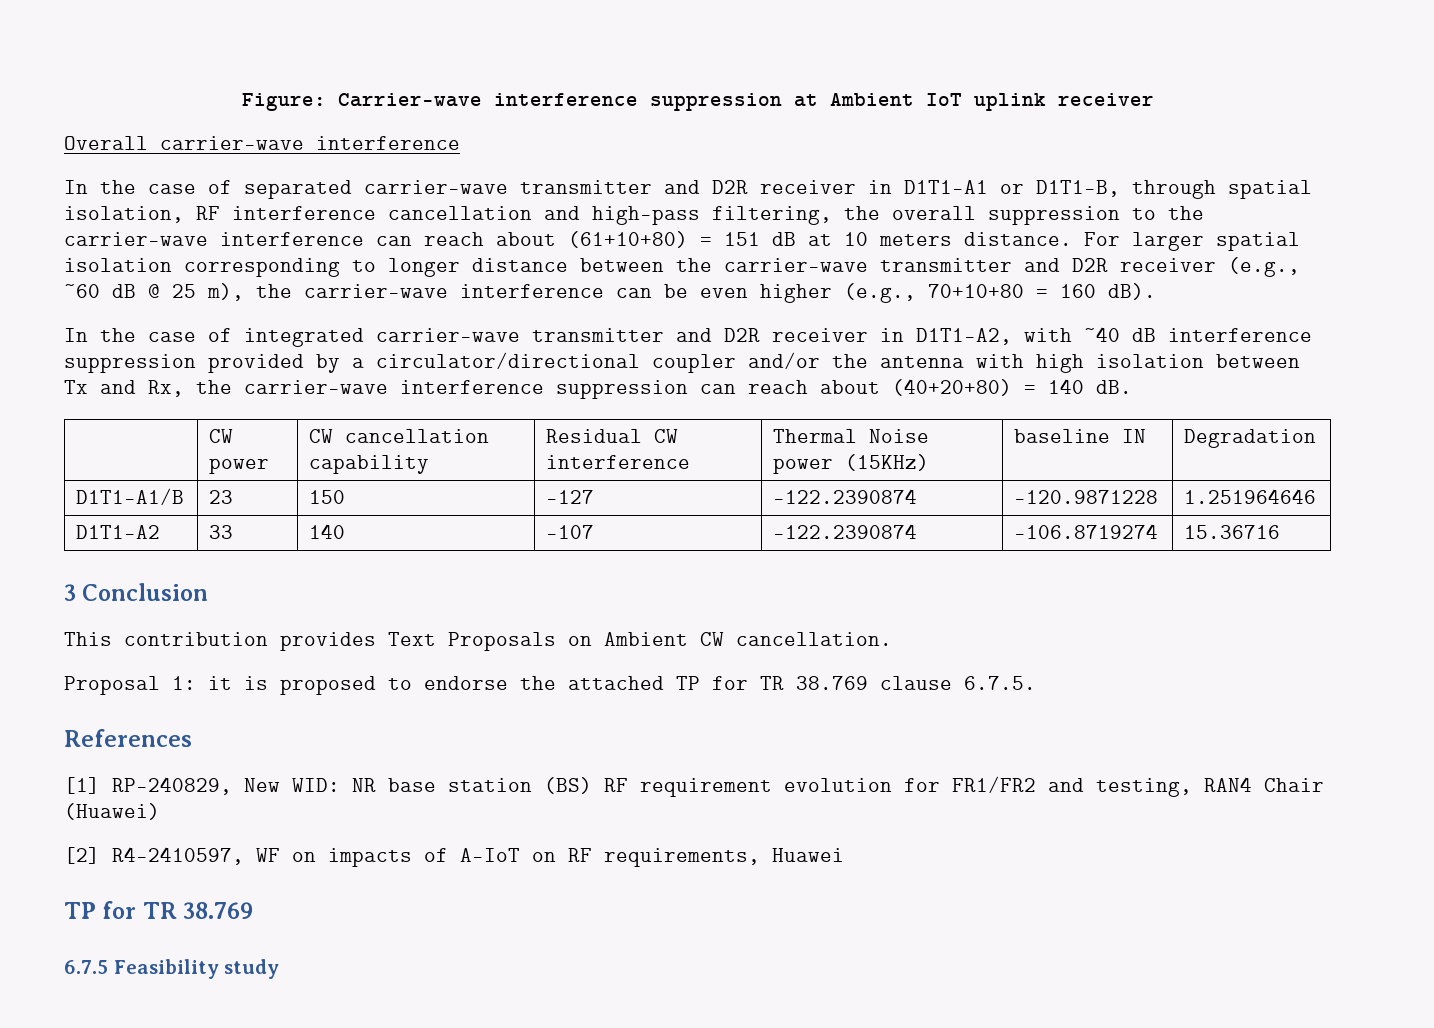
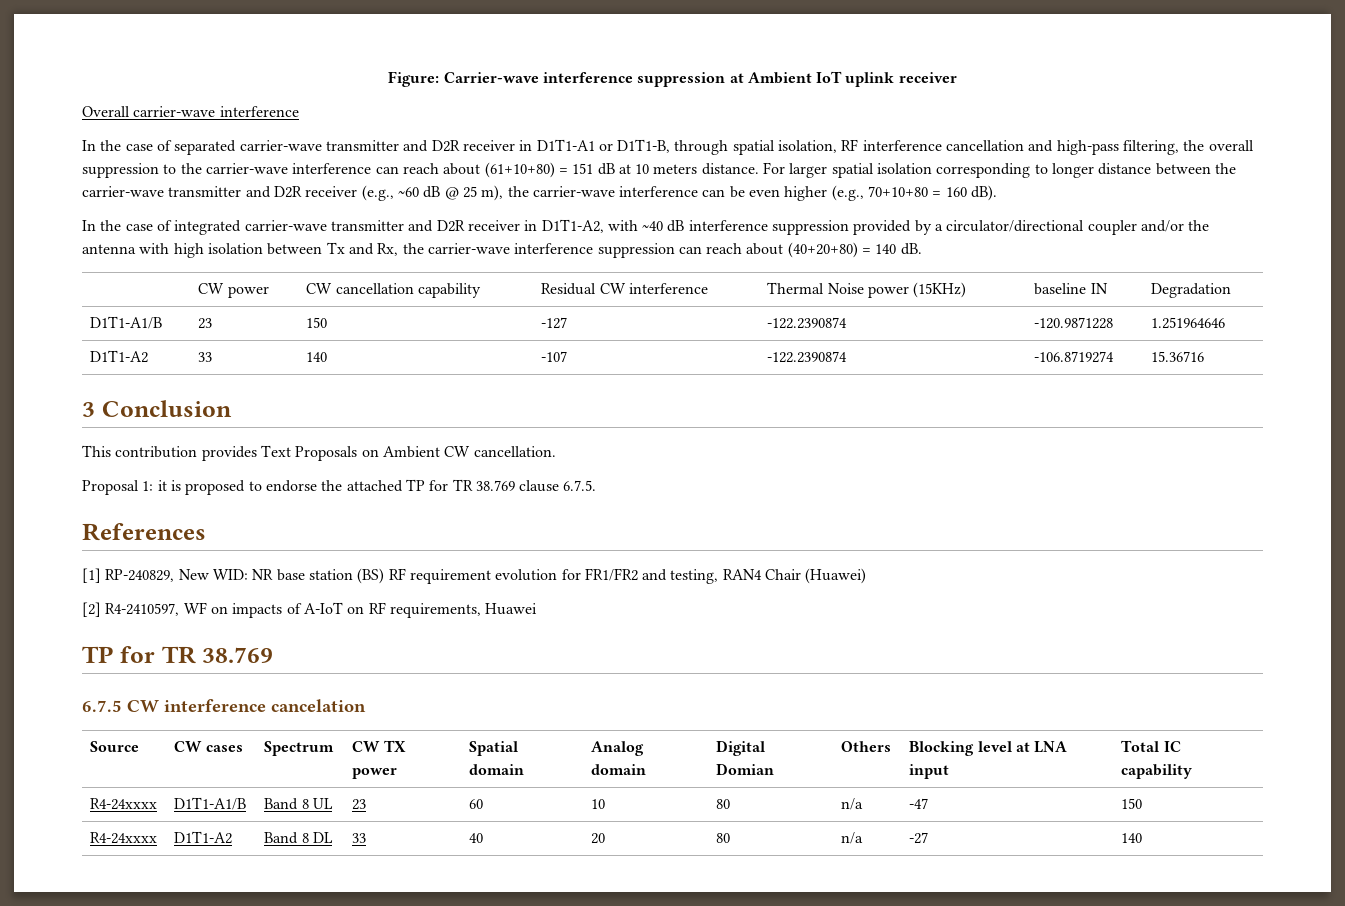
[113,959,280,979] Feasibility study -> [127,699,366,712] [90,741,140,752] [174,741,243,752] [264,741,335,756] [352,740,406,752] [352,768,398,779] [469,741,519,756] [469,764,525,775] [591,741,645,756] [591,764,647,775] [716,740,766,756] [716,763,775,775] [841,741,892,752] [909,741,1068,756] [909,764,950,779] [1121,740,1181,752] [1121,764,1193,779] [90,798,158,810] [174,797,247,810] [264,798,334,810] [352,799,367,810] [469,799,484,809] [591,799,606,809] [716,799,731,809] [841,798,864,810] [909,798,929,809] [1121,798,1143,809] [90,832,158,844] [174,831,233,844] [264,832,334,844] [352,833,367,843] [469,833,484,843] [591,833,606,844] [716,833,731,843] [841,832,864,844] [909,832,929,844] [1121,833,1143,843] CW interference cancelation // Source | CW cases | Spectrum | CW TX power | Spatial domain | Analog domain | Digital Domian | Others | Blocking level at LNA input | Total IC capability // R4-24xxxx | D1T1-A1/B | Band 8 UL | 23 | 60 | 10 | 80 | n/a | -47 | 150 // R4-24xxxx | D1T1-A2 | Band 8 DL | 33 | 40 | 20 | 80 | n/a | -27 | 140

